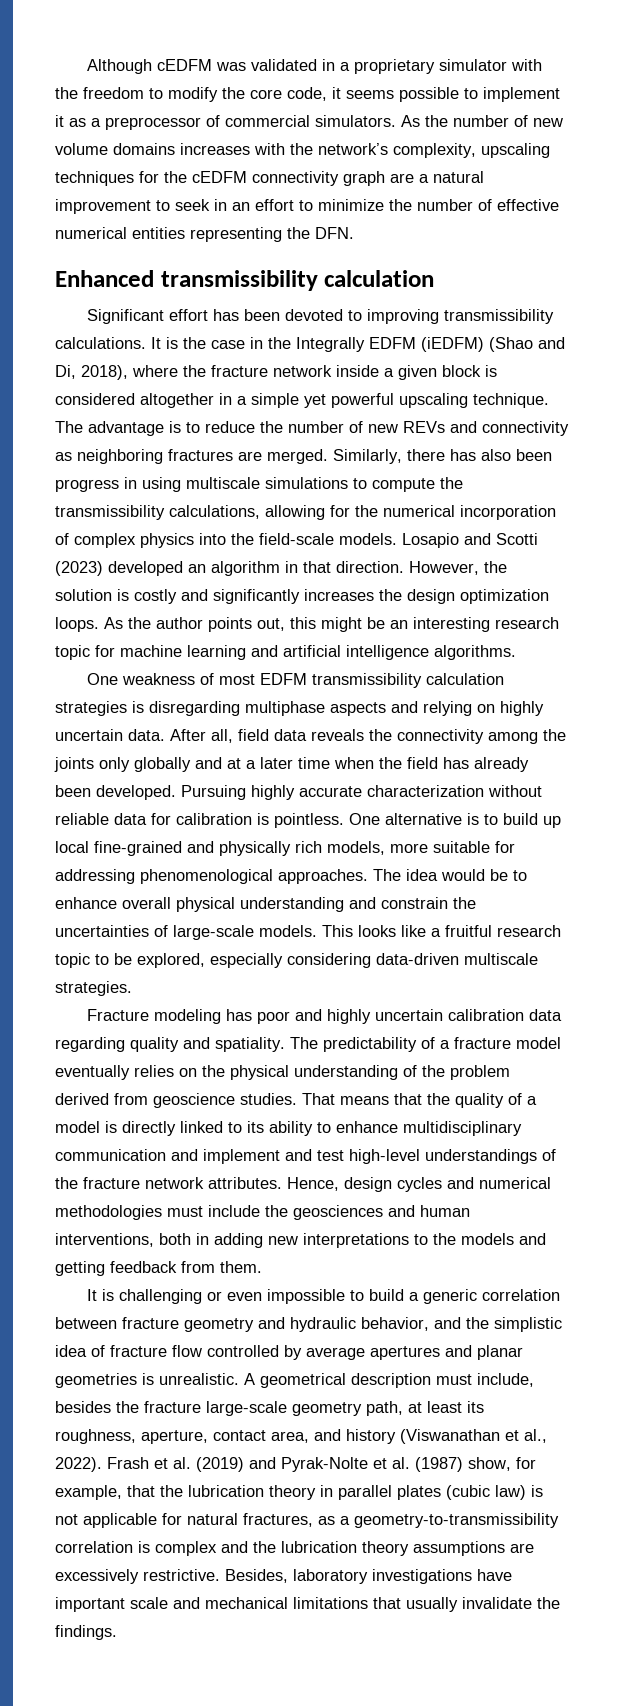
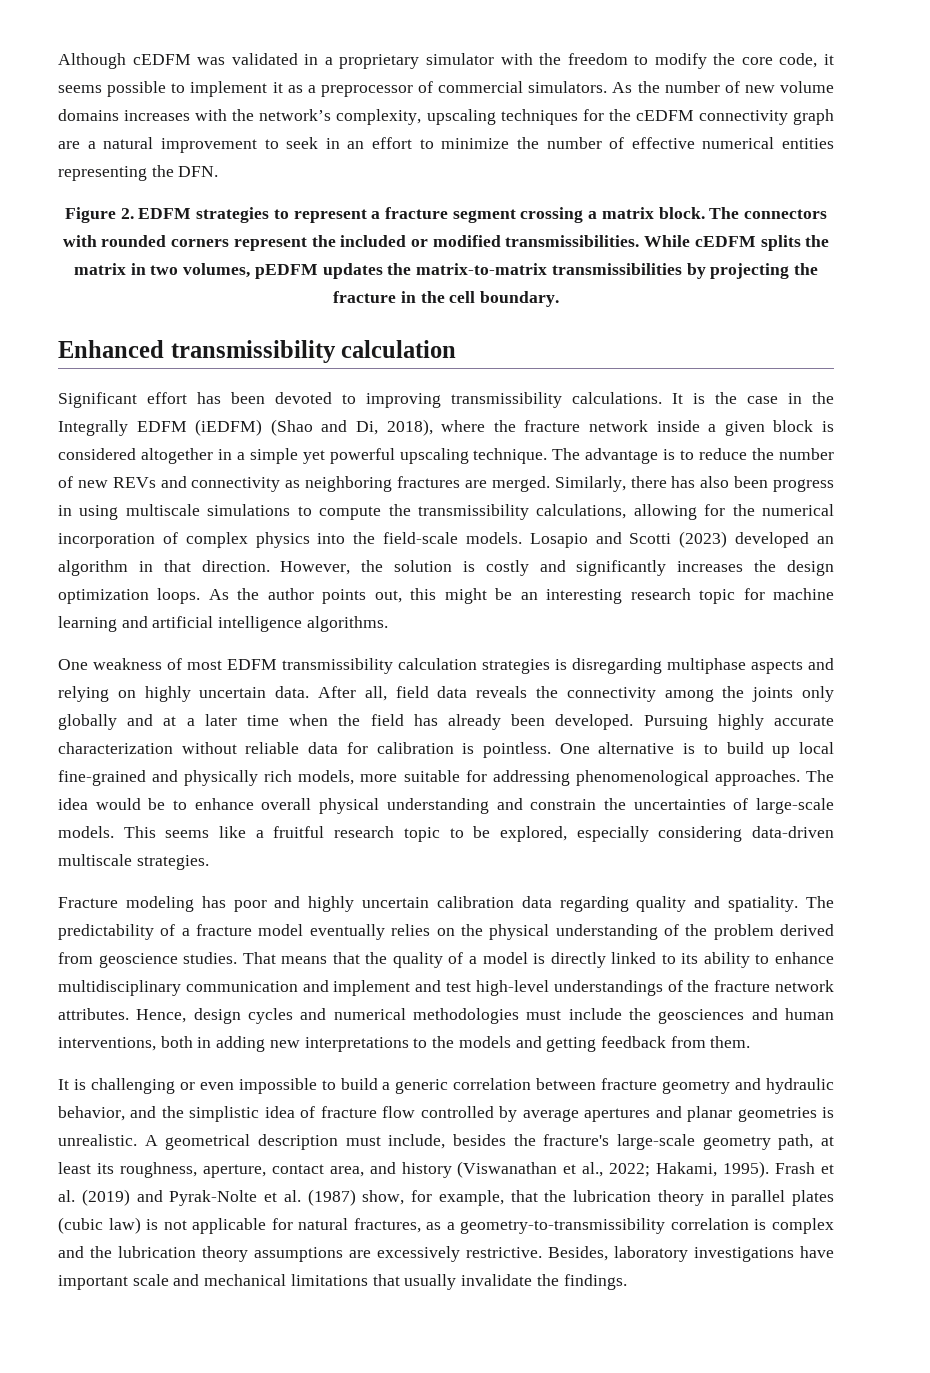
(354, 233) none -> [64,207,828,223] [62,235,830,251] [74,263,818,279] [333,291,559,307] // Figure 2. EDFM strategies to represent a fracture segment crossing a matrix block. The connectors with rounded corners represent the included or modified transmissibilities. While cEDFM splits the matrix in two volumes, pEDFM updates the matrix-to-matrix transmissibilities by projecting the fracture in the cell boundary.
[358,925,396,937] looks -> [165,830,210,838] seems
[144,1401,201,1413] fracture -> [543,1134,610,1146] fracture's
[55,1457,102,1472] 2022). -> [609,1161,770,1178] 2022; Hakami, 1995).

